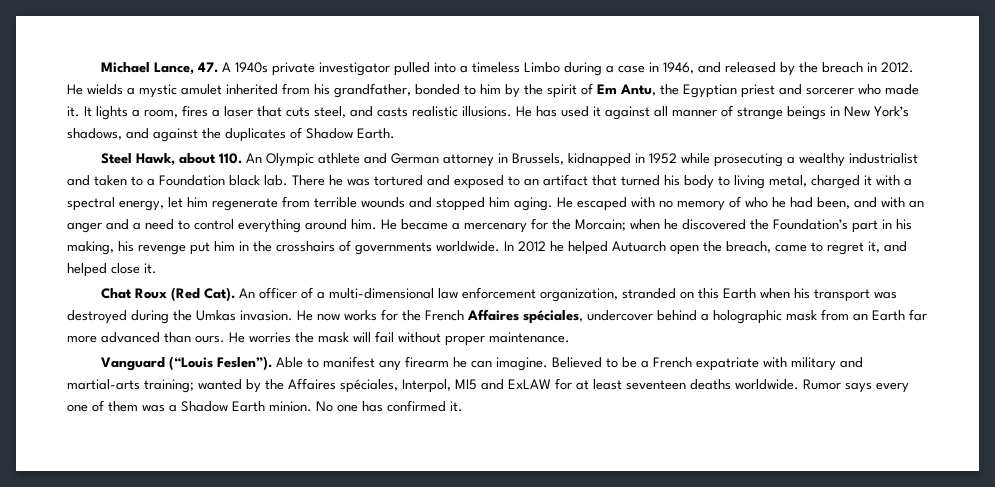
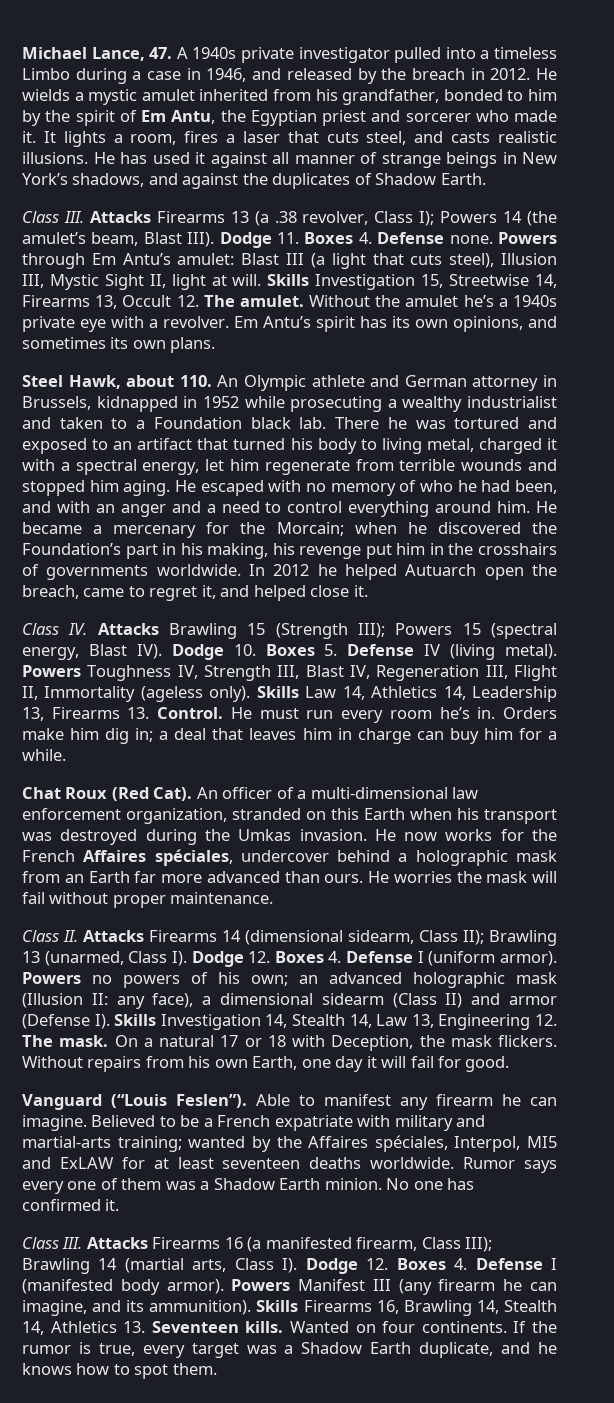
(395, 133) none -> [22,211,557,226] [22,232,557,248] [22,253,557,269] [22,274,558,290] [22,295,557,309] [22,316,557,332] [22,337,216,353] // Class III. Attacks Firearms 13 (a .38 revolver, Class I); Powers 14 (the amulet’s beam, Blast III). Dodge 11. Boxes 4. Defense none. Powers through Em Antu’s amulet: Blast III (a light that cuts steel), Illusion III, Mystic Sight II, light at will. Skills Investigation 15, Streetwise 14, Firearms 13, Occult 12. The amulet. Without the amulet he’s a 1940s private eye with a revolver. Em Antu’s spirit has its own opinions, and sometimes its own plans.
(157, 268) none -> [22,623,557,639] [22,644,557,660] [22,665,557,681] [22,686,557,702] [22,707,558,723] [22,728,557,744] [22,749,66,761] // Class IV. Attacks Brawling 15 (Strength III); Powers 15 (spectral energy, Blast IV). Dodge 10. Boxes 5. Defense IV (living metal). Powers Toughness IV, Strength III, Blast IV, Regeneration III, Flight II, Immortality (ageless only). Skills Law 14, Athletics 14, Leadership 13, Firearms 13. Control. He must run every room he’s in. Orders make him dig in; a deal that leaves him in charge can buy him for a while.
(570, 337) none -> [22,930,557,946] [22,951,557,967] [22,972,557,988] [22,993,557,1009] [22,1014,558,1030] [22,1035,557,1051] [22,1056,510,1072] // Class II. Attacks Firearms 14 (dimensional sidearm, Class II); Brawling 13 (unarmed, Class I). Dodge 12. Boxes 4. Defense I (uniform armor). Powers no powers of his own; an advanced holographic mask (Illusion II: any face), a dimensional sidearm (Class II) and armor (Defense I). Skills Investigation 14, Stealth 14, Law 13, Engineering 12. The mask. On a natural 17 or 18 with Deception, the mask flickers. Without repairs from his own Earth, one day it will fail for good.
(463, 406) none -> [22,1237,493,1252] [22,1258,557,1274] [22,1279,557,1295] [22,1300,557,1316] [22,1321,558,1335] [22,1342,558,1358] [22,1363,217,1379] // Class III. Attacks Firearms 16 (a manifested firearm, Class III); Brawling 14 (martial arts, Class I). Dodge 12. Boxes 4. Defense I (manifested body armor). Powers Manifest III (any firearm he can imagine, and its ammunition). Skills Firearms 16, Brawling 14, Stealth 14, Athletics 13. Seventeen kills. Wanted on four continents. If the rumor is true, every target was a Shadow Earth duplicate, and he knows how to spot them.

